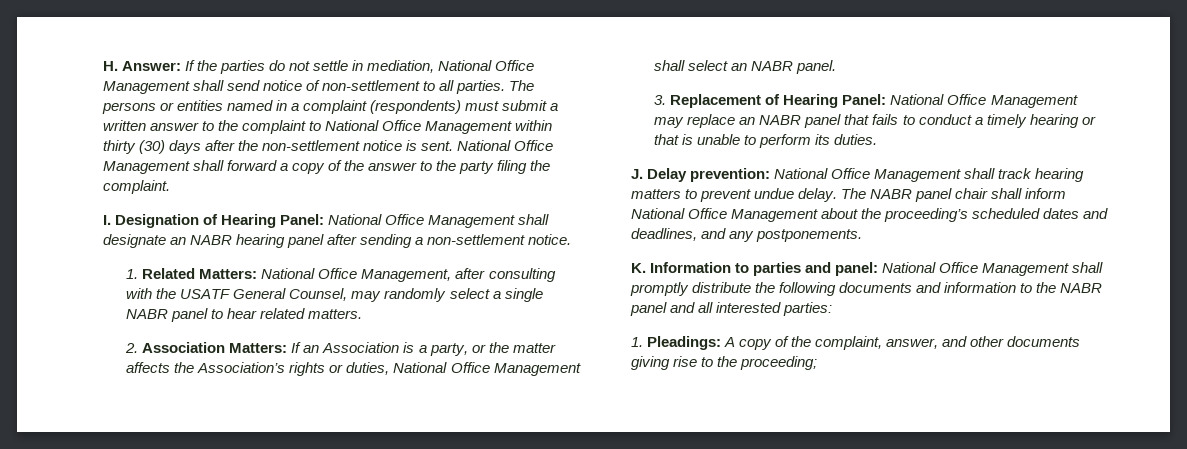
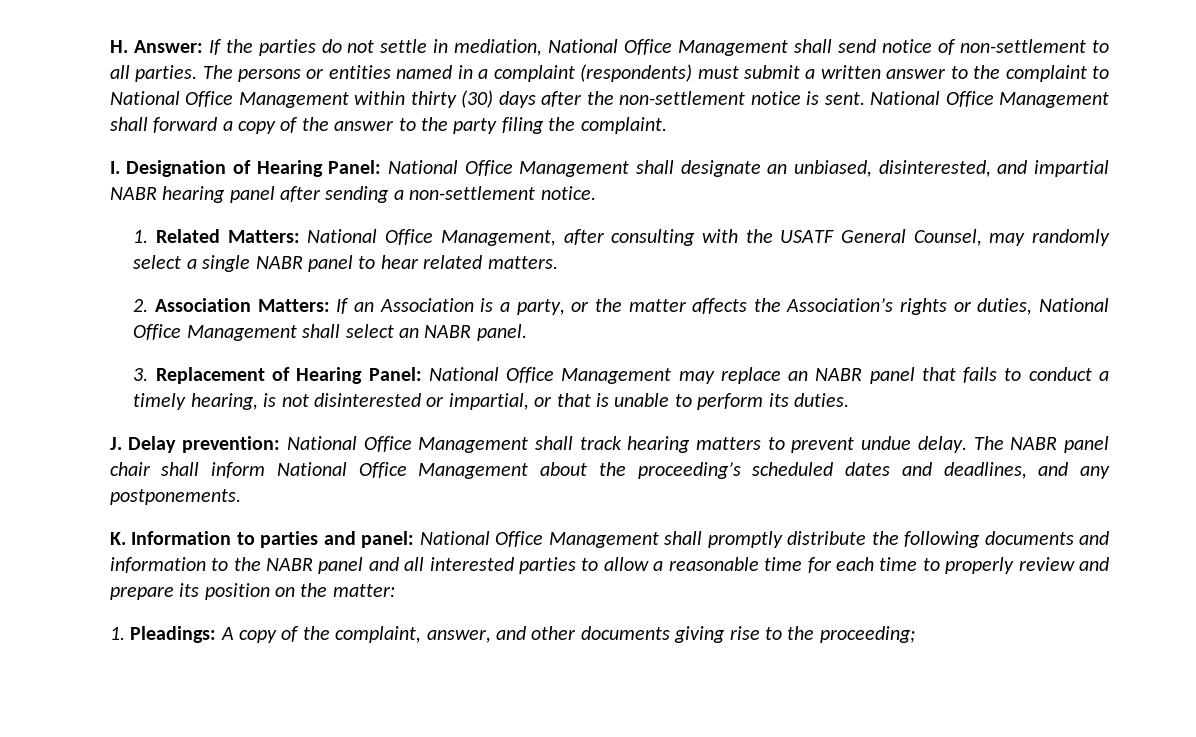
(186, 241) none -> [794,160,1109,177] unbiased, disinterested, and impartial
[1029,114,1079,128] hearing -> [190,393,529,410] hearing, is not disinterested or impartial,
[782,302,832,316] parties: -> [519,557,1109,574] [109,583,395,600] parties to allow a reasonable time for each time to properly review and prepare its position on the matter:

